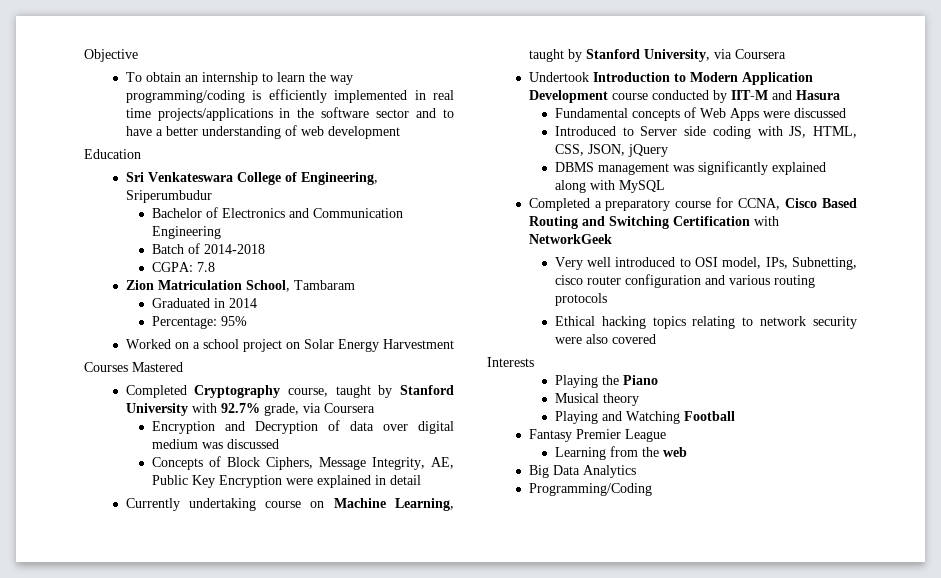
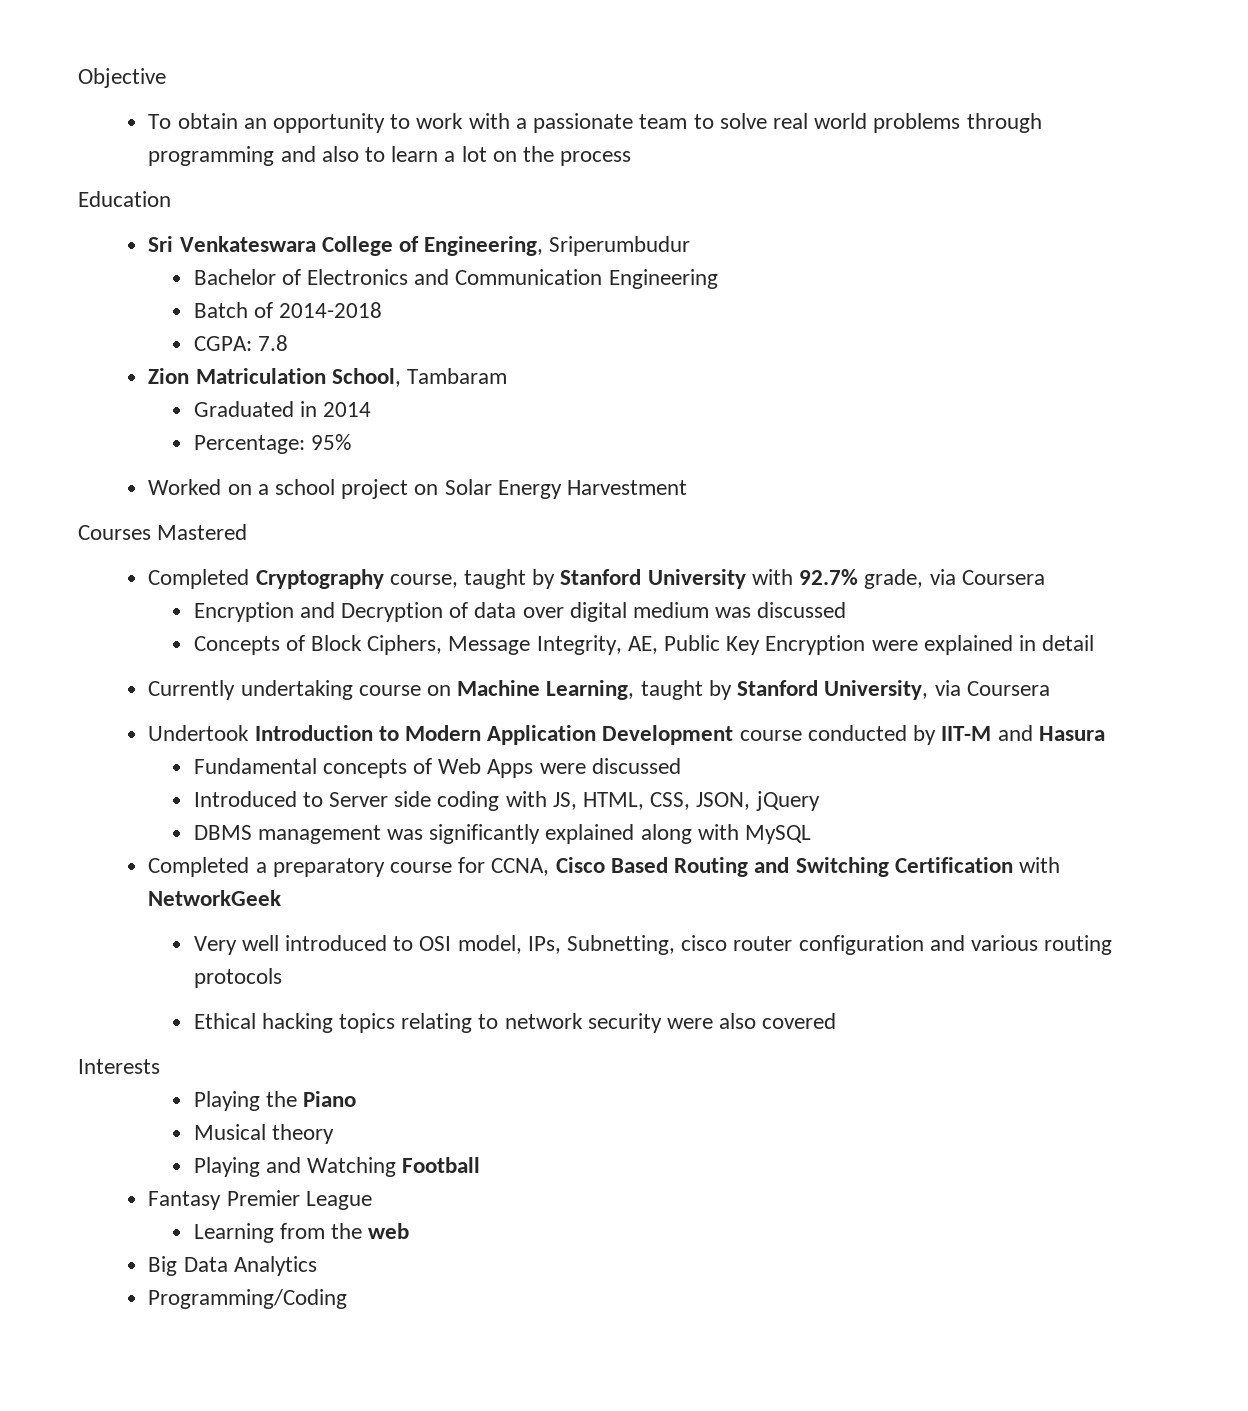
[201,72,353,85] [125,89,455,103] [125,107,455,121] [125,125,400,139] internship to learn the way programming/coding is efficiently implemented in real time projects/applications in the software sector and to have a better understanding of web development -> [273,113,1042,133] [148,146,632,166] opportunity to work with a passionate team to solve real world problems through programming and also to learn a lot on the process

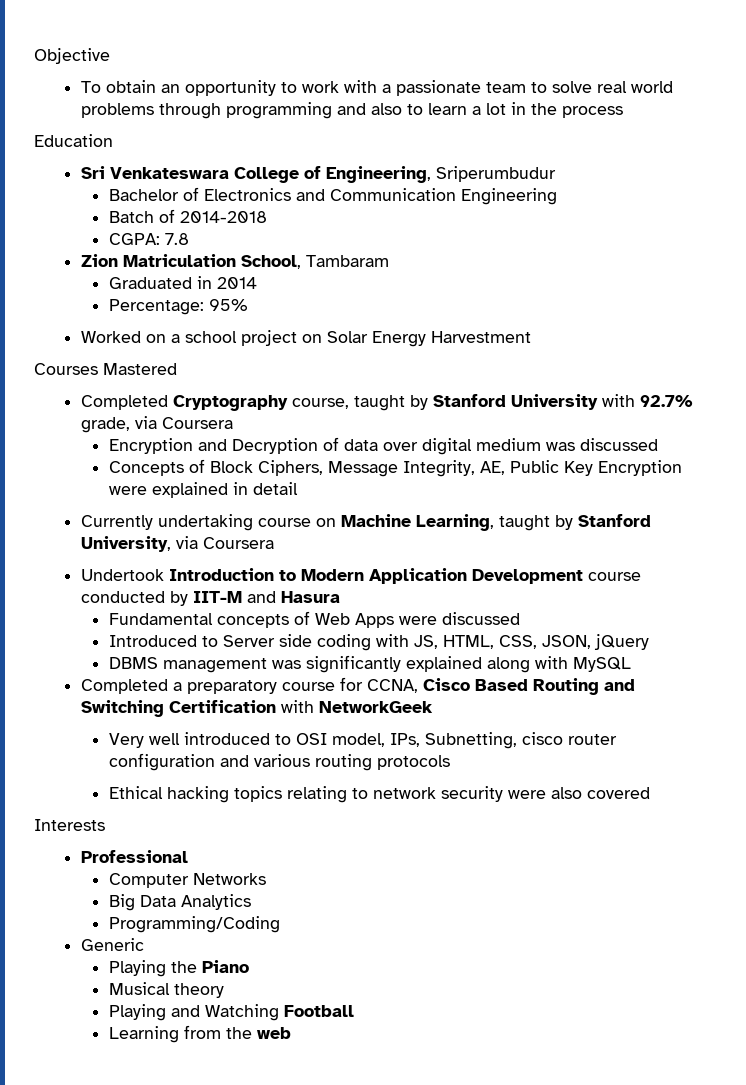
[492,151,517,162] on -> [511,102,527,115] in
(160, 1066) none -> [81,850,189,863] [108,873,266,888] [108,894,251,911] [108,916,280,933] [81,938,145,951] // Professional // Computer Networks // Big Data Analytics // Programming/Coding // Generic
[148,1190,372,1210] // Fantasy Premier League -> (354, 1011) none
[148,1256,317,1276] [148,1289,348,1309] // Big Data Analytics // Programming/Coding -> (291, 1033) none

